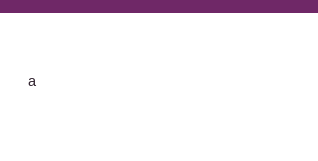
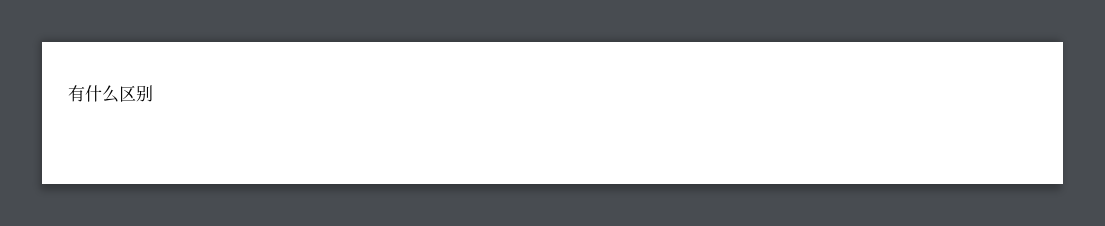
[28,78,37,86] a -> [68,85,153,103] 有什么区别

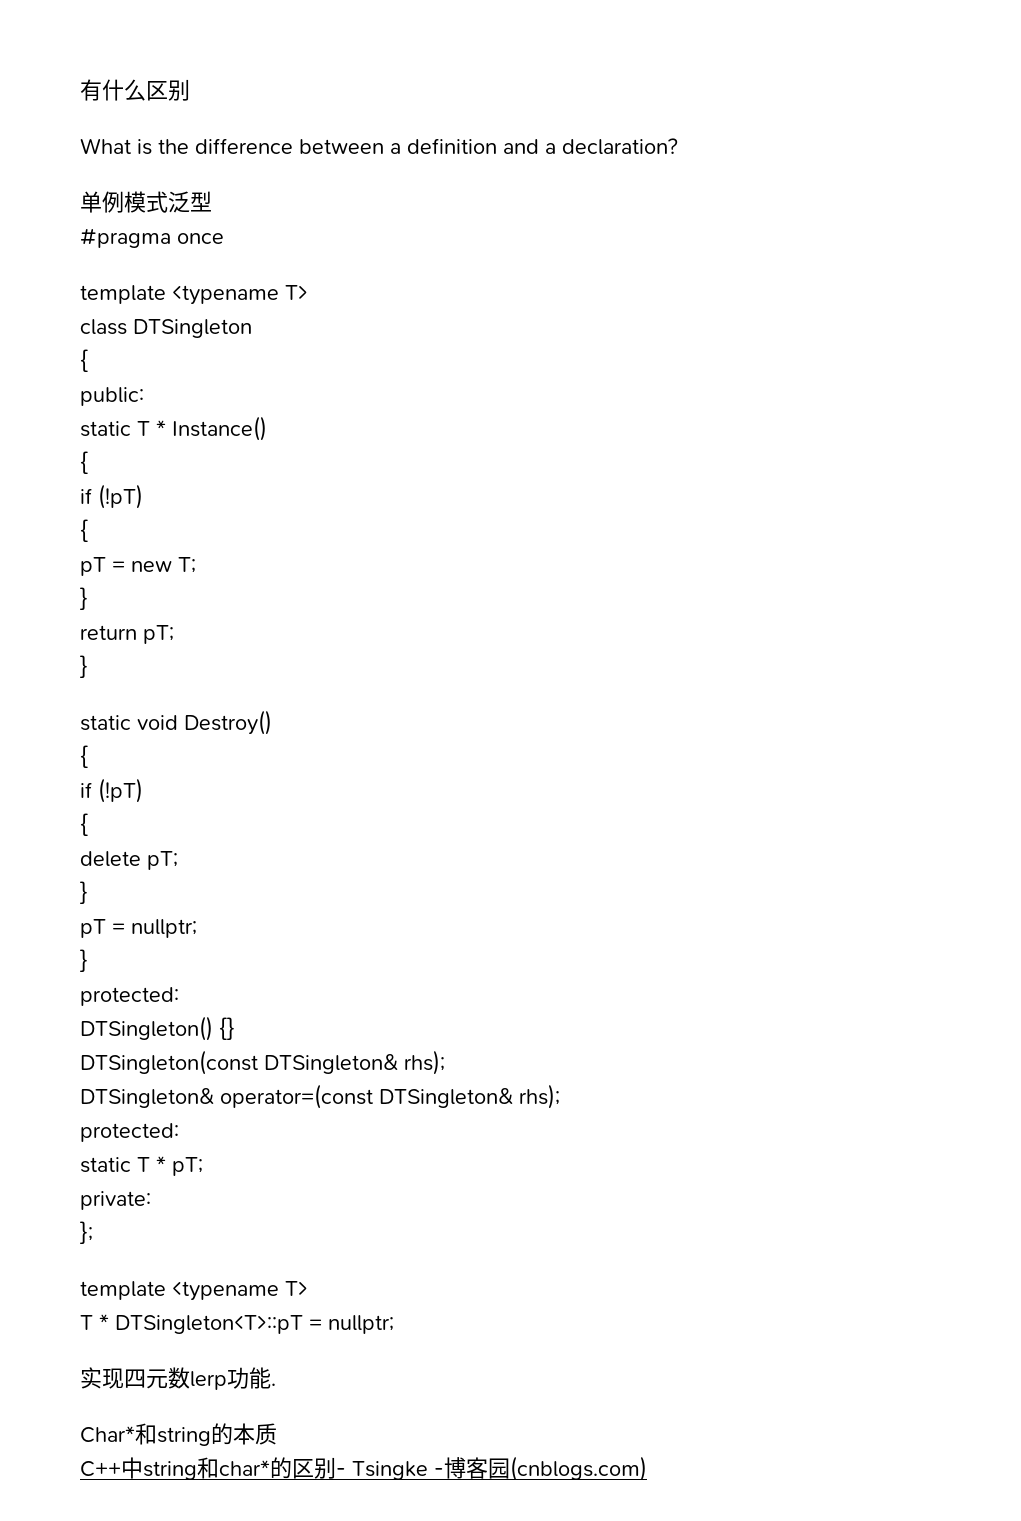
(153, 93) none -> [80,138,678,155] [80,191,212,213] [80,228,224,248] [80,285,308,305] [80,319,252,338] [80,349,88,372] [80,387,144,406] [80,416,267,441] [80,451,88,474] [80,484,143,509] [80,519,88,542] [80,557,196,576] [80,587,88,610] [80,625,174,644] [80,655,88,678] [80,710,272,735] [80,745,88,768] [80,778,143,803] [80,813,88,836] [80,851,178,870] [80,881,88,904] [80,919,197,938] [80,949,88,972] [80,987,179,1006] [80,1016,235,1041] [80,1050,445,1075] [80,1084,560,1109] [80,1123,179,1142] [80,1156,203,1176] [80,1191,151,1210] [80,1221,93,1244] [80,1281,308,1301] [80,1314,394,1334] [80,1367,276,1390] [80,1423,277,1446] [80,1456,647,1481] // What is the difference between a definition and a declaration? // 单例模式泛型 // #pragma once // template <typename T> // class DTSingleton // { // public: // static T * Instance() // { // if (!pT) // { // pT = new T; // } // return pT; // } // static void Destroy() // { // if (!pT) // { // delete pT; // } // pT = nullptr; // } // protected: // DTSingleton() {} // DTSingleton(const DTSingleton& rhs); // DTSingleton& operator=(const DTSingleton& rhs); // protected: // static T * pT; // private: // }; // template <typename T> // T * DTSingleton<T>::pT = nullptr; // 实现四元数lerp功能. // Char*和string的本质 // C++中string和char*的区别- Tsingke -博客园(cnblogs.com)

